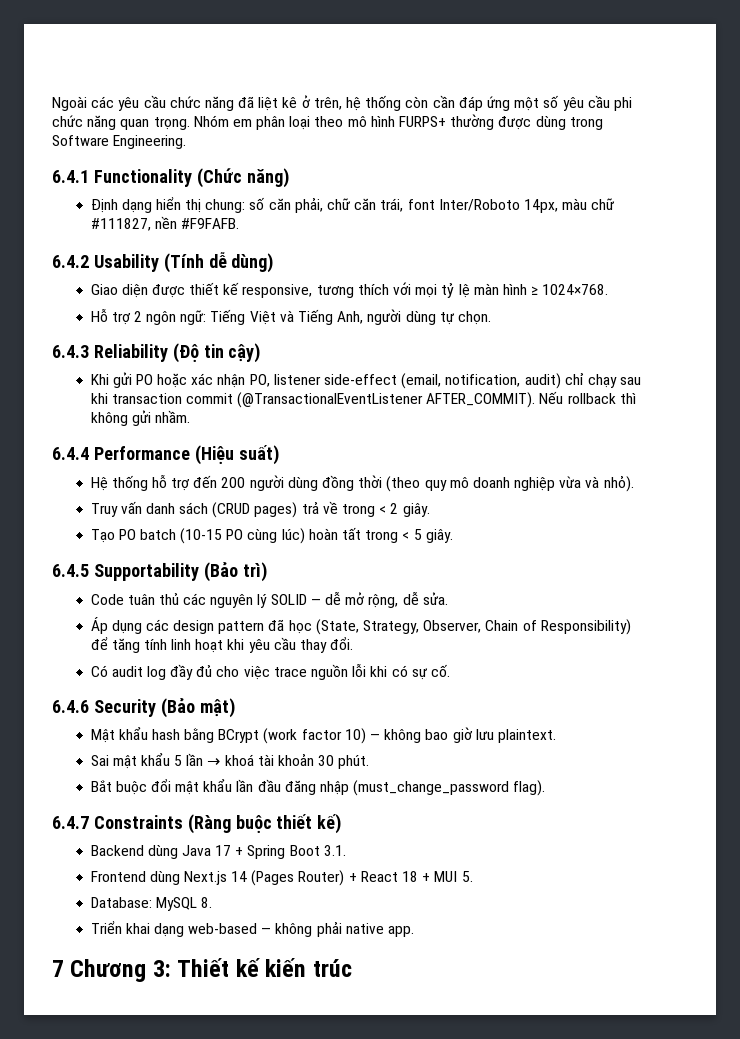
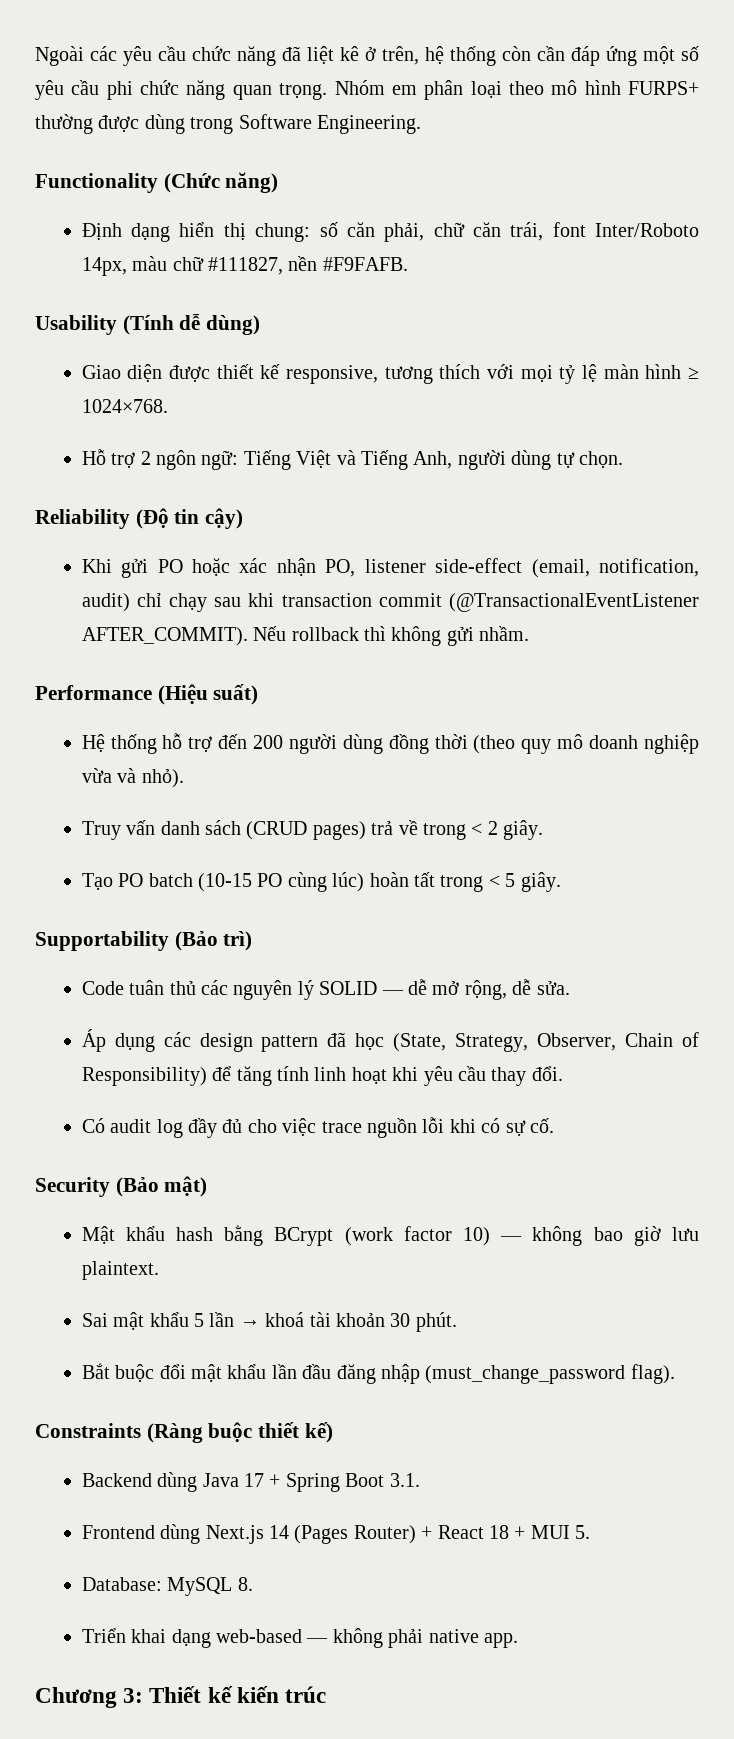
[52,170,89,183] 6.4.1 -> (421, 124) none
[52,255,89,268] 6.4.2 -> (408, 264) none
[52,345,89,358] 6.4.3 -> (623, 459) none
[52,447,89,460] 6.4.4 -> (530, 633) none
[52,564,89,577] 6.4.5 -> (561, 882) none
[52,700,89,713] 6.4.6 -> (554, 1125) none
[52,816,89,829] 6.4.7 -> (675, 1374) none
[52,960,64,977] 7 -> (518, 1640) none

